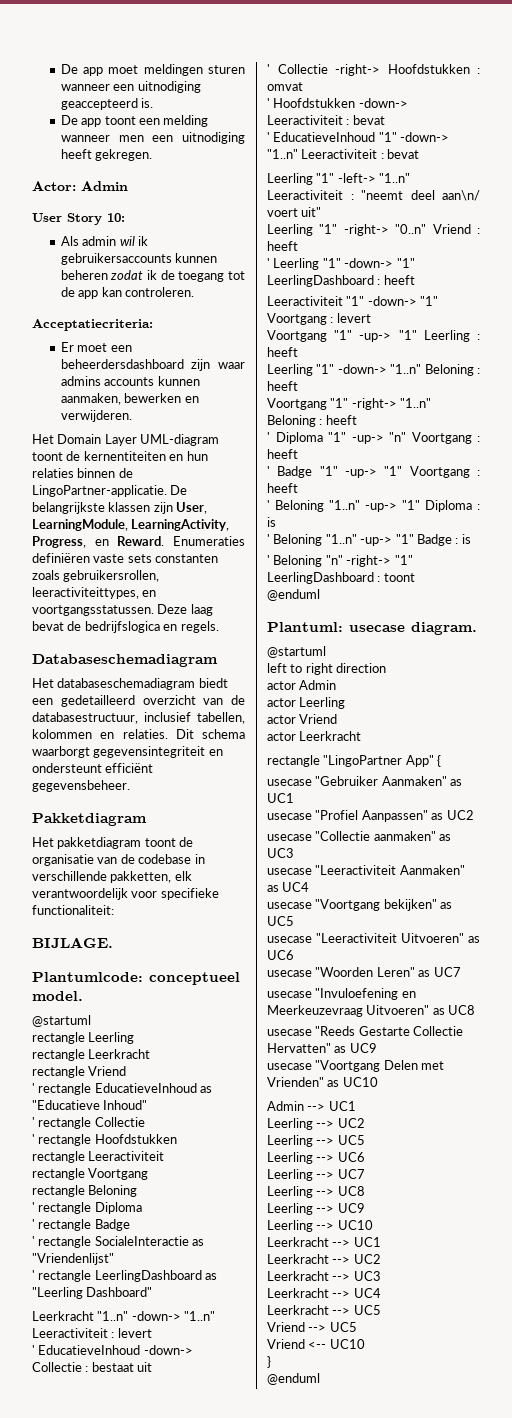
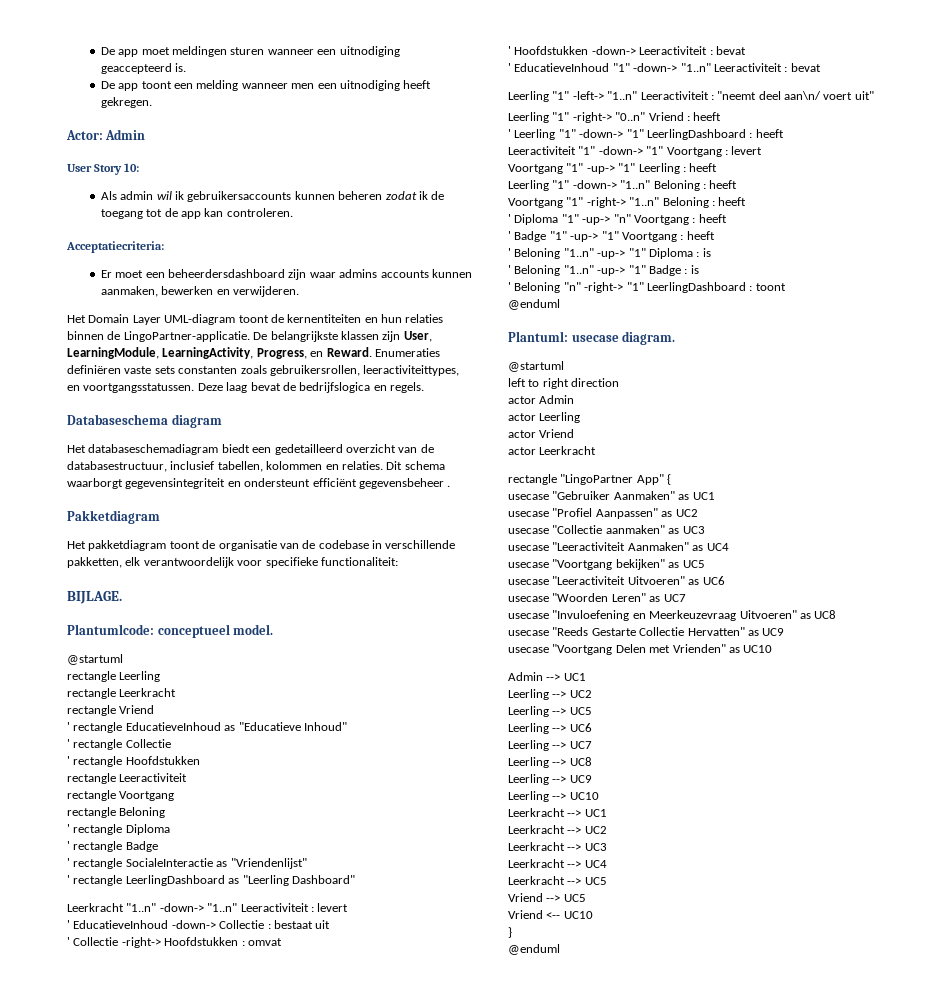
[32,654,218,667] Databaseschemadiagram -> [67,414,222,428] Databaseschema diagram
[32,780,130,792] gegevensbeheer. -> [358,478,451,489] gegevensbeheer .

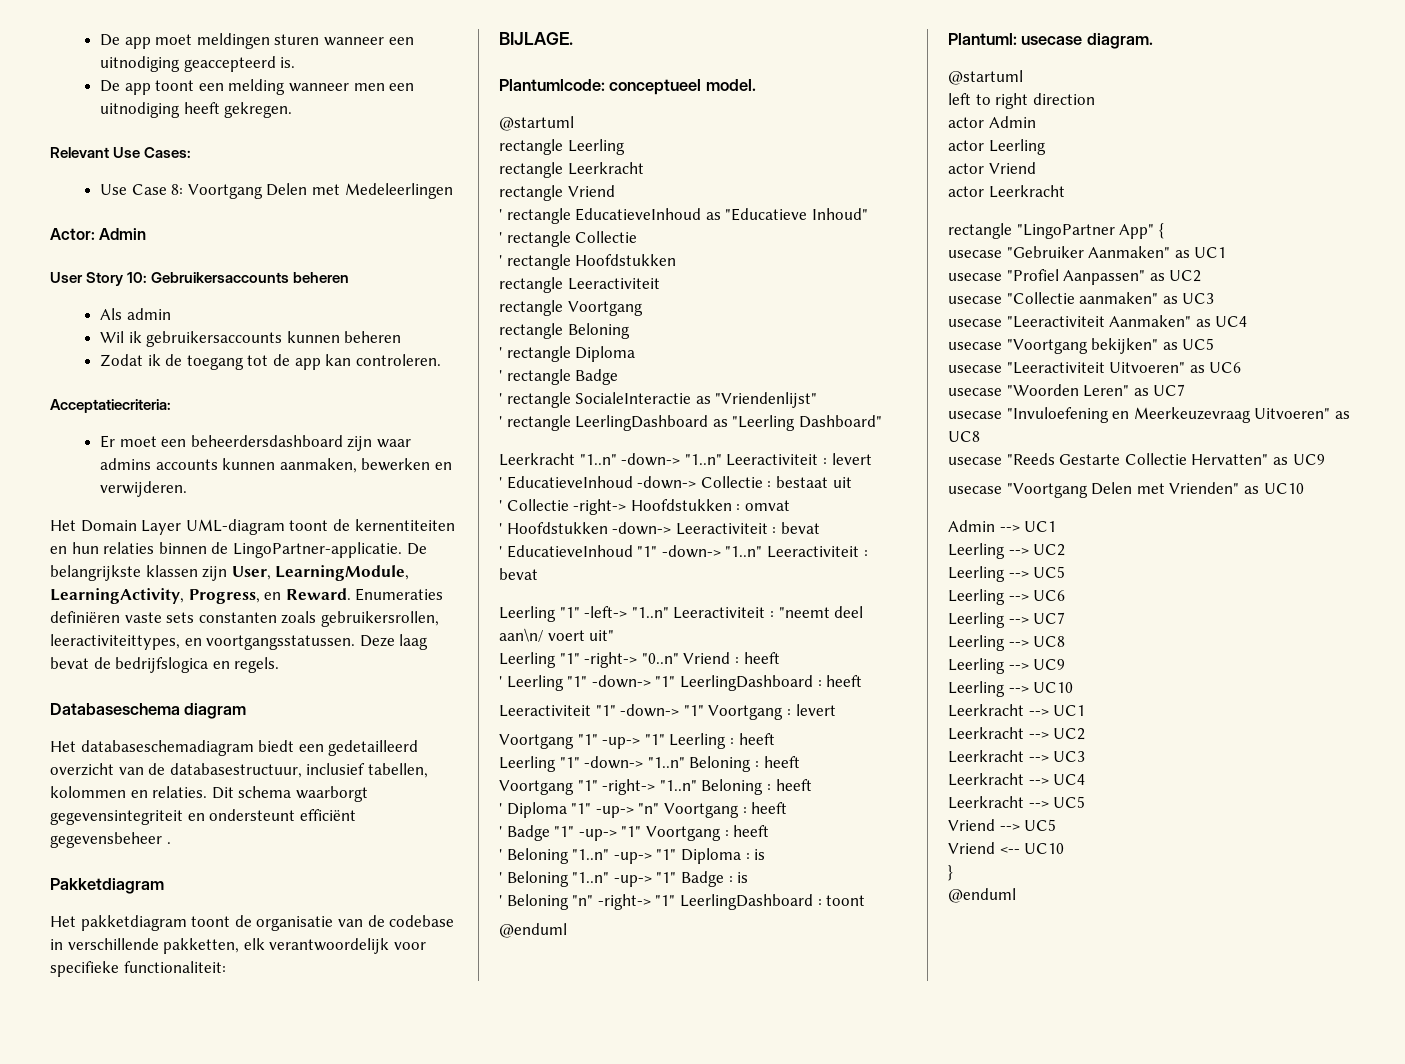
(152, 102) none -> [50,147,192,158] [100,183,453,199] // Relevant Use Cases: // Use Case 8: Voortgang Delen met Medeleerlingen
(140, 167) none -> [151,272,350,283] Gebruikersaccounts beheren
[156,191,172,200] wil -> [100,331,125,343] // Wil
[385,191,417,200] zodat -> [100,354,144,367] // Zodat

